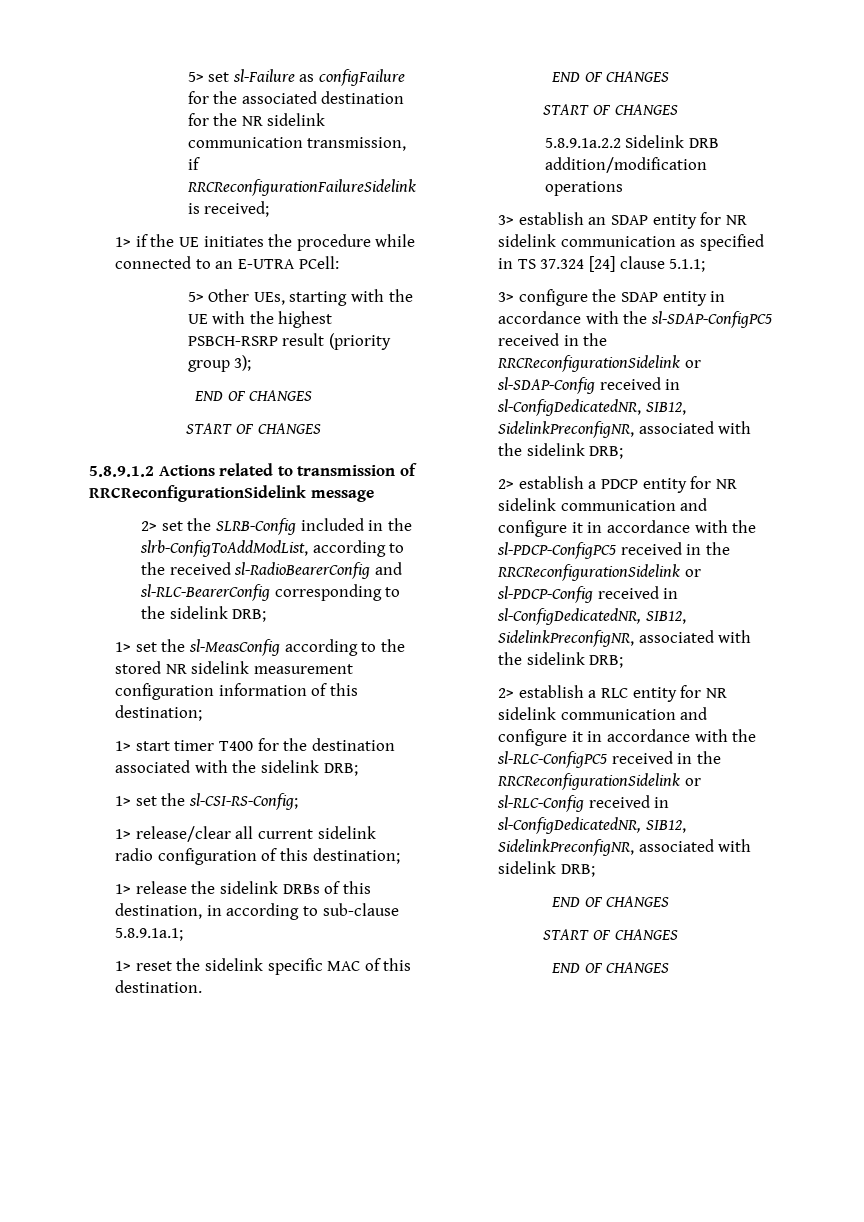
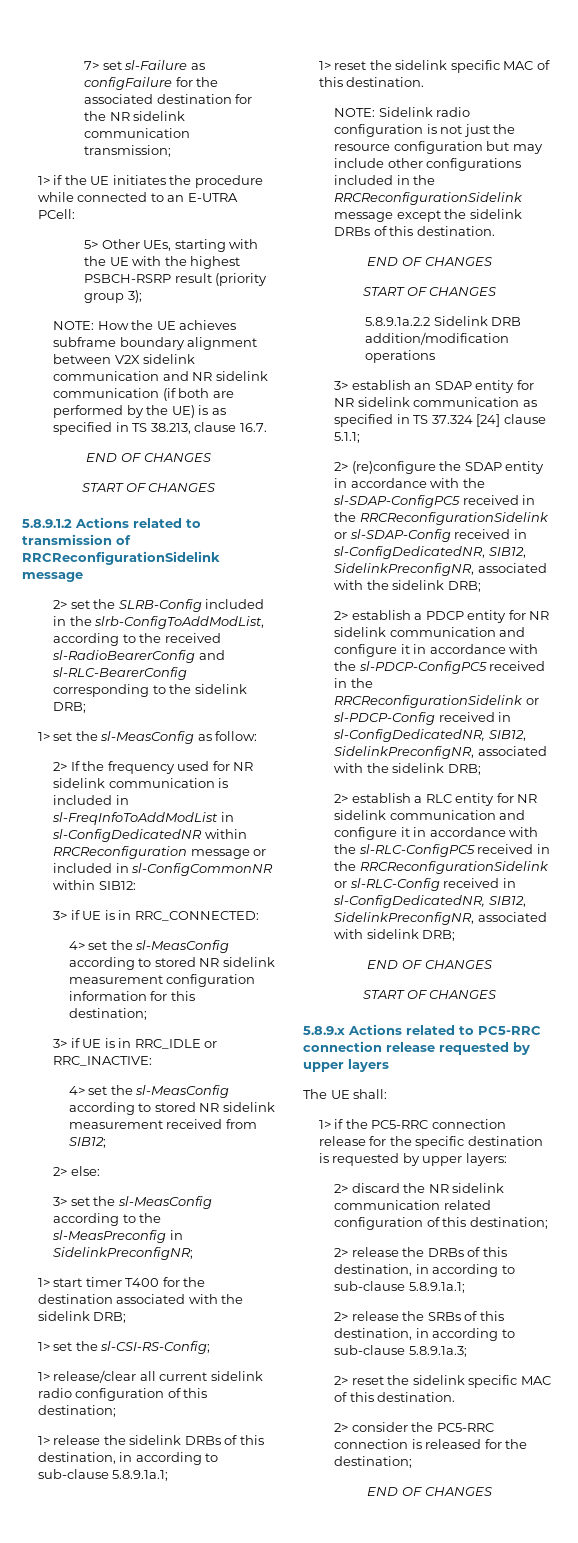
[187,72,204,82] 5> -> [84,61,100,70] 7>
[307,137,407,151] [187,157,200,170] [186,179,416,196] [187,201,270,217] transmission, if RRCReconfigurationFailureSidelink is received; -> [84,145,172,157] transmission;
(252, 363) none -> [53,320,237,330] [53,337,258,350] [53,354,196,364] [53,371,268,381] [53,388,234,401] [53,405,226,418] [53,422,267,435] // NOTE: How the UE achieves subframe boundary alignment between V2X sidelink communication and NR sidelink communication (if both are performed by the UE) is as specified in TS 38.213, clause 16.7.
[284,639,405,656] according to the -> [197,731,258,741] [53,761,254,774] [53,778,229,788] [53,795,129,805] [52,812,234,825] [52,829,247,842] [53,846,267,859] [53,863,274,876] [53,880,136,890] [53,910,259,921] [68,940,230,953] [68,957,152,970] as follow: // 2> If the frequency used for NR sidelink communication is included in sl-FreqInfoToAddModList in sl-ConfigDedicatedNR within RRCReconfiguration message or included in sl-ConfigCommonNR within SIB12: // 3> if UE is in RRC_CONNECTED: // 4> set the sl-MeasConfig according to
[311,683,358,696] [115,705,203,721] of this destination; -> [150,991,195,1001] [68,1008,147,1020] [53,1038,218,1049] [53,1056,153,1066] [68,1085,230,1098] [68,1102,275,1115] [68,1119,257,1129] [68,1137,106,1148] [53,1166,100,1176] [53,1196,212,1209] [53,1213,162,1226] [52,1230,183,1243] [53,1247,194,1260] for this destination; // 3> if UE is in RRC_IDLE or RRC_INACTIVE: // 4> set the sl-MeasConfig according to stored NR sidelink measurement received from SIB12; // 2> else: // 3> set the sl-MeasConfig according to the sl-MeasPreconfig in SidelinkPreconfigNR;
(203, 986) none -> [334,107,471,117] [334,124,516,137] [334,141,543,154] [334,158,522,171] [334,175,436,185] [334,192,524,205] [334,209,522,222] [334,226,495,236] // NOTE: Sidelink radio configuration is not just the resource configuration but may include other configurations included in the RRCReconfigurationSidelink message except the sidelink DRBs of this destination.
[498,289,588,306] 3> configure -> [334,461,436,474] 2> (re)configure
(678, 934) none -> [303,1024,541,1035] [303,1041,530,1055] [303,1059,389,1072] [303,1089,388,1099] [318,1119,506,1129] [318,1136,543,1149] [318,1153,507,1166] [334,1183,505,1193] [334,1200,491,1210] [334,1217,548,1230] [334,1247,507,1257] [334,1264,515,1277] [334,1281,465,1293] [334,1311,504,1321] [334,1328,515,1341] [334,1345,467,1357] [334,1375,551,1388] [334,1392,456,1402] [334,1422,494,1432] [334,1439,528,1449] [334,1456,413,1468] // 5.8.9.x Actions related to PC5-RRC connection release requested by upper layers // The UE shall: // 1> if the PC5-RRC connection release for the specific destination is requested by upper layers: // 2> discard the NR sidelink communication related configuration of this destination; // 2> release the DRBs of this destination, in according to sub-clause 5.8.9.1a.1; // 2> release the SRBs of this destination, in according to sub-clause 5.8.9.1a.3; // 2> reset the sidelink specific MAC of this destination. // 2> consider the PC5-RRC connection is released for the destination;

